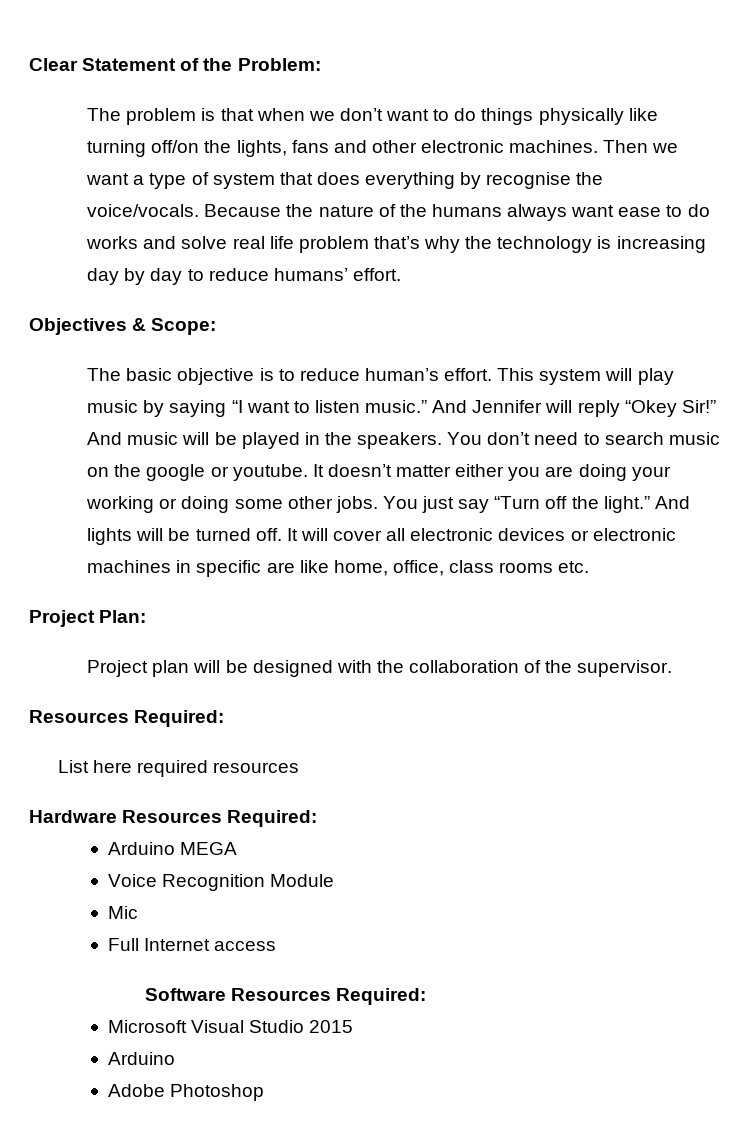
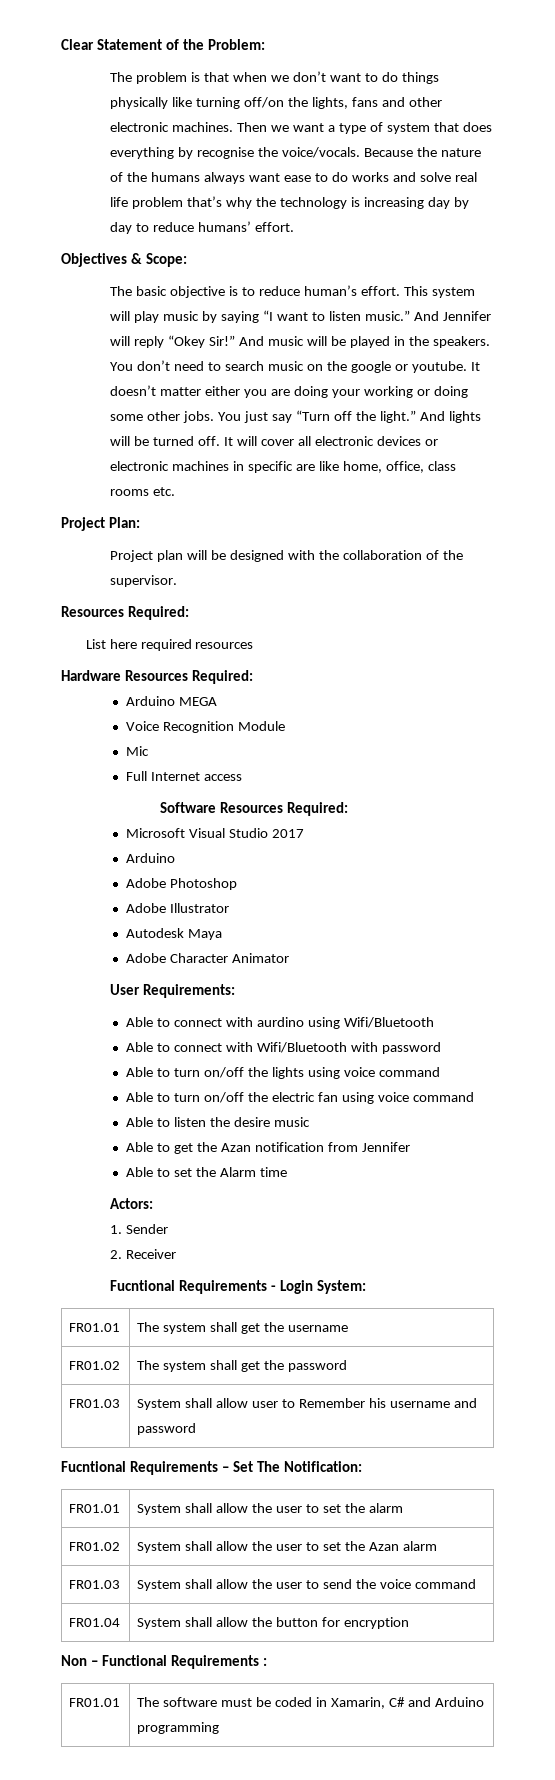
[309,1020,354,1033] 2015 -> [272,829,305,838] 2017
(265, 1092) none -> [126,903,230,913] [126,928,223,940] [126,953,290,963] [110,984,236,998] [126,1017,434,1029] [126,1042,441,1054] [126,1067,440,1079] [126,1092,474,1104] [126,1117,310,1127] [126,1142,410,1154] [126,1167,287,1177] [110,1198,154,1209] [110,1224,169,1234] [110,1249,177,1259] [110,1280,367,1294] [69,1323,121,1332] [137,1322,348,1334] [69,1361,121,1370] [137,1360,347,1372] [69,1399,121,1408] [137,1398,477,1410] [137,1423,197,1435] [61,1461,362,1475] [69,1504,121,1513] [137,1503,403,1515] [69,1542,121,1551] [137,1541,437,1553] [69,1580,121,1589] [137,1579,476,1591] [69,1618,121,1627] [137,1617,409,1629] [61,1655,267,1669] [69,1698,121,1707] [137,1697,484,1709] [137,1722,220,1734] // Adobe Illustrator // Autodesk Maya // Adobe Character Animator // User Requirements: // Able to connect with aurdino using Wifi/Bluetooth // Able to connect with Wifi/Bluetooth with password // Able to turn on/off the lights using voice command // Able to turn on/off the electric fan using voice command // Able to listen the desire music // Able to get the Azan notification from Jennifer // Able to set the Alarm time // Actors: // 1. Sender // 2. Receiver // Fucntional Requirements - Login System: // FR01.01 | The system shall get the username // FR01.02 | The system shall get the password // FR01.03 | System shall allow user to Remember his username and password // Fucntional Requirements – Set The Notification: // FR01.01 | System shall allow the user to set the alarm // FR01.02 | System shall allow the user to set the Azan alarm // FR01.03 | System shall allow the user to send the voice command // FR01.04 | System shall allow the button for encryption // Non – Functional Requirements : // FR01.01 | The software must be coded in Xamarin, C# and Arduino programming

